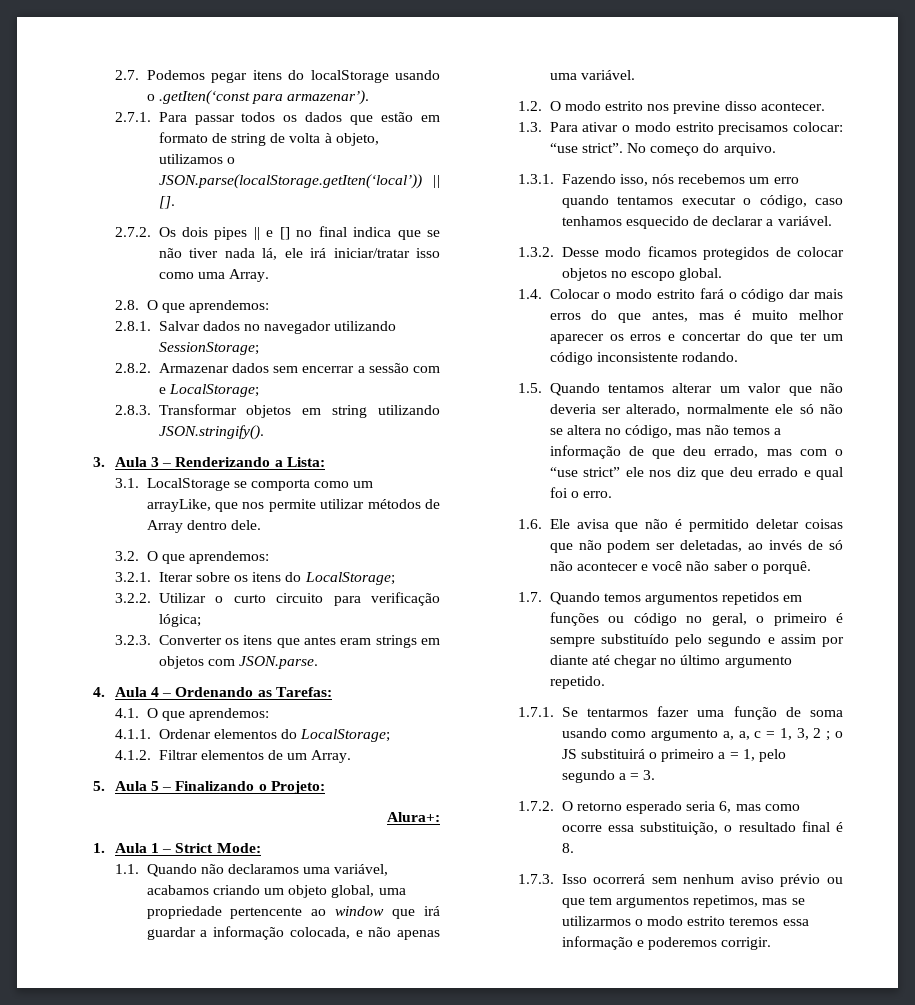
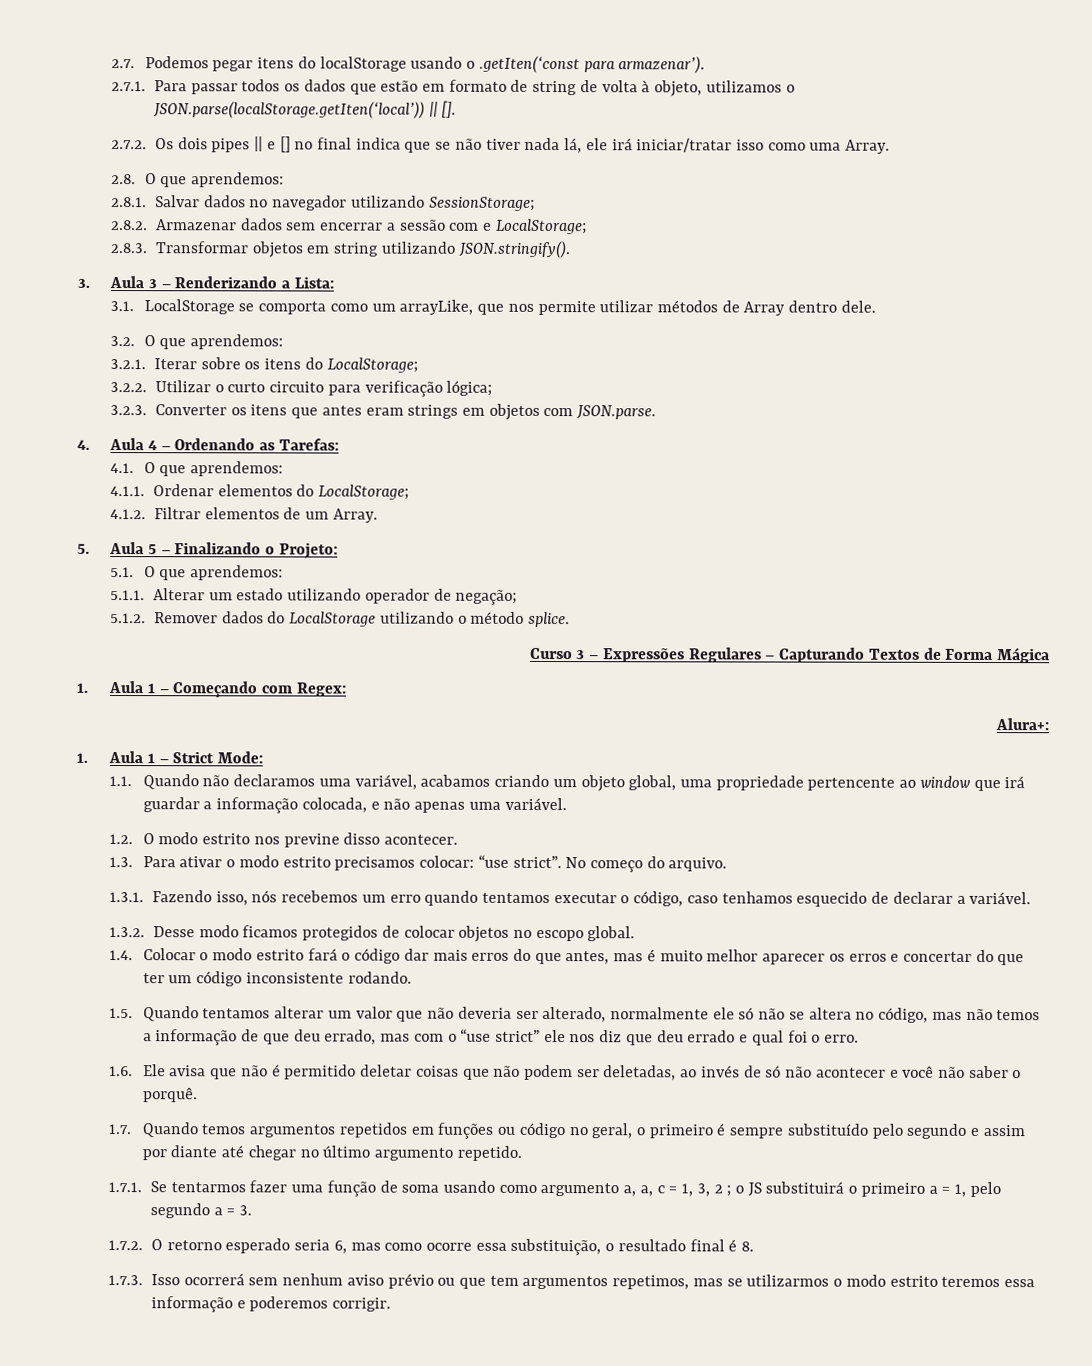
(325, 787) none -> [110,565,284,581] [110,588,518,605] [110,611,570,628] [529,647,1051,664] [75,681,347,698] // 5.1. O que aprendemos: // 5.1.1. Alterar um estado utilizando operador de negação; // 5.1.2. Remover dados do LocalStorage utilizando o método splice. // Curso 3 – Expressões Regulares – Capturando Textos de Forma Mágica // 1. Aula 1 – Começando com Regex:

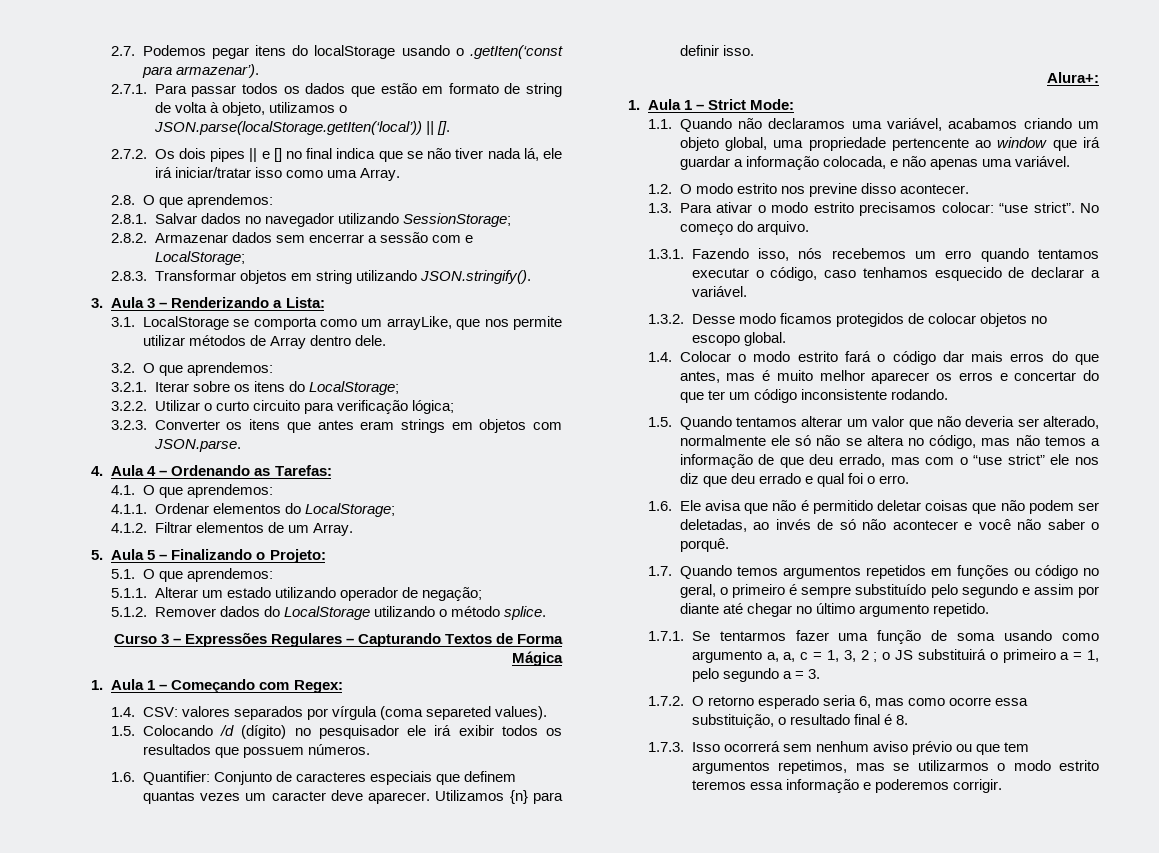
(347, 689) none -> [111,706,548,720] [111,725,563,739] [142,744,370,758] [111,771,517,785] [142,790,563,804] [679,45,754,56] // 1.4. CSV: valores separados por vírgula (coma separeted values). // 1.5. Colocando /d (dígito) no pesquisador ele irá exibir todos os resultados que possuem números. // 1.6. Quantifier: Conjunto de caracteres especiais que definem quantas vezes um caracter deve aparecer. Utilizamos {n} para definir isso.

